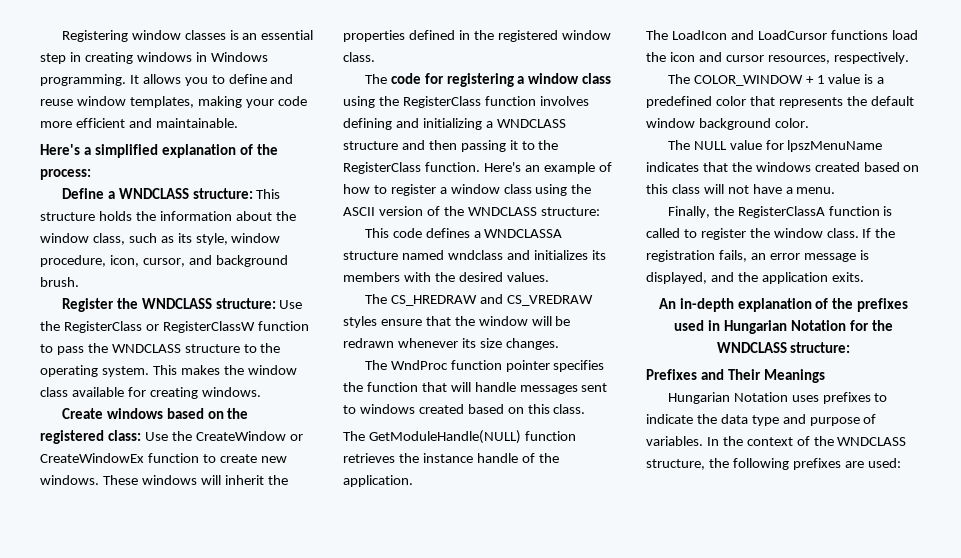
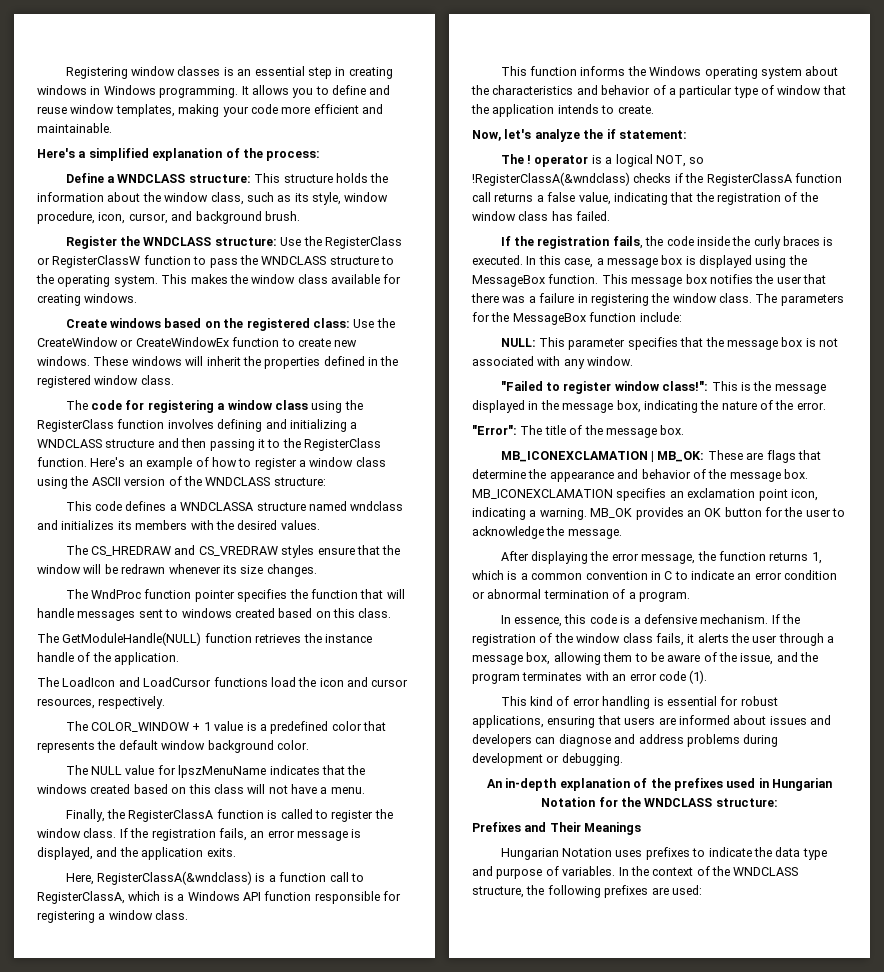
(864, 277) none -> [65,871,364,885] [37,891,401,904] [37,910,189,923] [500,66,839,79] [471,85,846,98] [471,104,654,117] [472,129,687,142] [500,154,705,167] [472,172,842,186] [472,192,818,205] [472,211,611,221] [500,236,834,249] [472,255,807,268] [472,274,826,287] [471,293,844,306] [472,312,682,325] [500,337,839,350] [472,356,634,369] [500,381,826,394] [472,400,826,413] [472,425,685,438] [500,450,821,463] [472,469,808,482] [472,488,818,501] [472,507,846,520] [472,526,622,539] [500,551,822,564] [472,570,838,580] [472,589,690,602] [500,614,801,627] [472,633,835,646] [472,652,819,665] [472,670,708,684] [500,696,778,709] [472,715,831,728] [472,734,779,747] [472,753,623,766] // Here, RegisterClassA(&wndclass) is a function call to RegisterClassA, which is a Windows API function responsible for registering a window class. // This function informs the Windows operating system about the characteristics and behavior of a particular type of window that the application intends to create. // Now, let's analyze the if statement: // The ! operator is a logical NOT, so !RegisterClassA(&wndclass) checks if the RegisterClassA function call returns a false value, indicating that the registration of the window class has failed. // If the registration fails, the code inside the curly braces is executed. In this case, a message box is displayed using the MessageBox function. This message box notifies the user that there was a failure in registering the window class. The parameters for the MessageBox function include: // NULL: This parameter specifies that the message box is not associated with any window. // "Failed to register window class!": This is the message displayed in the message box, indicating the nature of the error. // "Error": The title of the message box. // MB_ICONEXCLAMATION | MB_OK: These are flags that determine the appearance and behavior of the message box. MB_ICONEXCLAMATION specifies an exclamation point icon, indicating a warning. MB_OK provides an OK button for the user to acknowledge the message. // After displaying the error message, the function returns 1, which is a common convention in C to indicate an error condition or abnormal termination of a program. // In essence, this code is a defensive mechanism. If the registration of the window class fails, it alerts the user through a message box, allowing them to be aware of the issue, and the program terminates with an error code (1). // This kind of error handling is essential for robust applications, ensuring that users are informed about issues and developers can diagnose and address problems during development or debugging.

